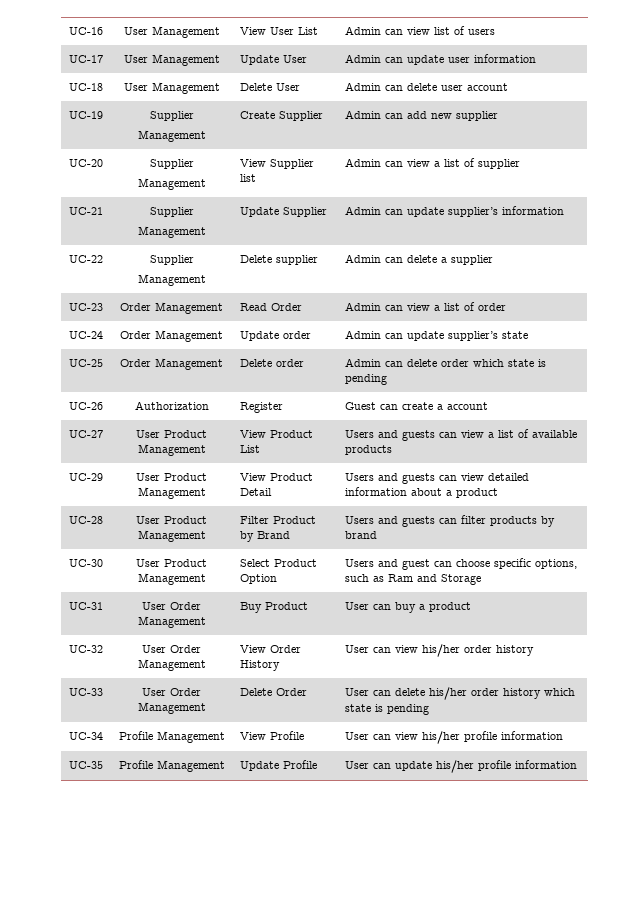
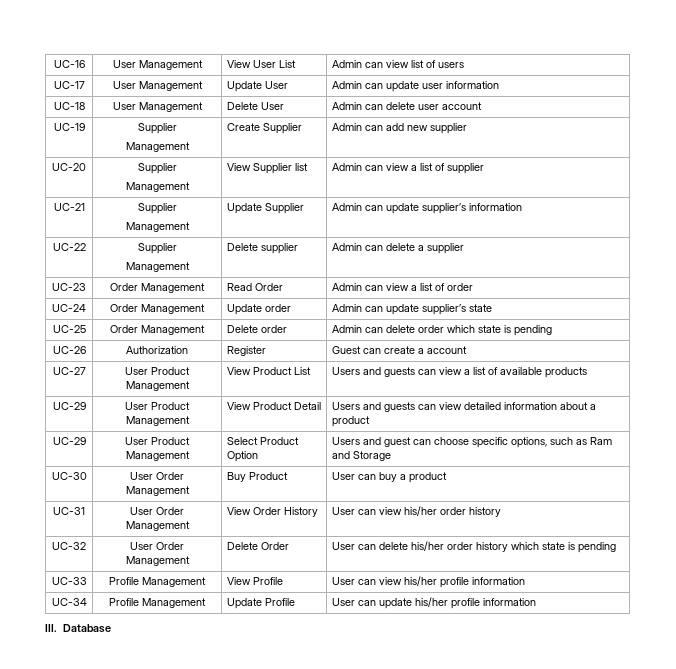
[68,516,103,524] [136,516,207,524] [137,530,206,542] [239,516,316,524] [239,531,290,542] [344,515,555,527] [344,531,377,539] [68,559,103,567] UC-28 | User Product Management | Filter Product by Brand | Users and guests can filter products by brand // UC-30 -> [52,437,86,445] UC-29
[68,602,103,610] UC-31 -> [51,472,87,480] UC-30
[68,645,103,653] UC-32 -> [53,507,85,515] UC-31
[68,688,103,696] UC-33 -> [52,542,86,550] UC-32
[68,732,103,740] UC-34 -> [51,577,87,585] UC-33
[68,761,103,769] UC-35 -> [51,598,87,606] UC-34
(577, 764) none -> [45,624,111,633] // III. Database

